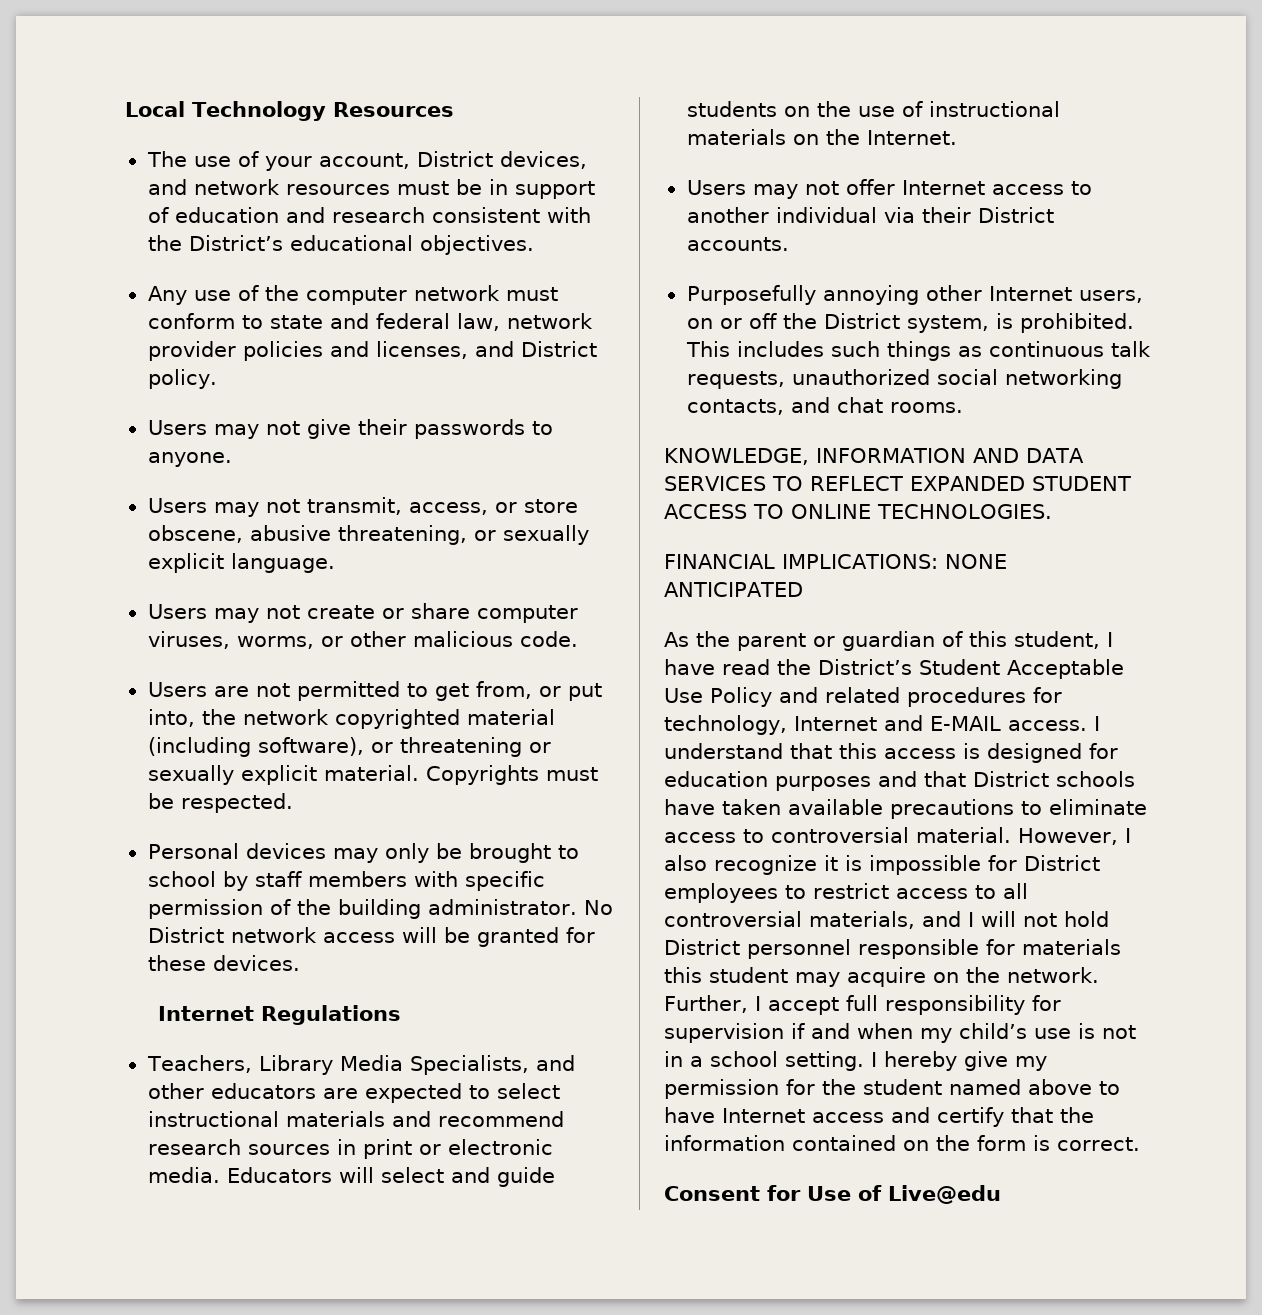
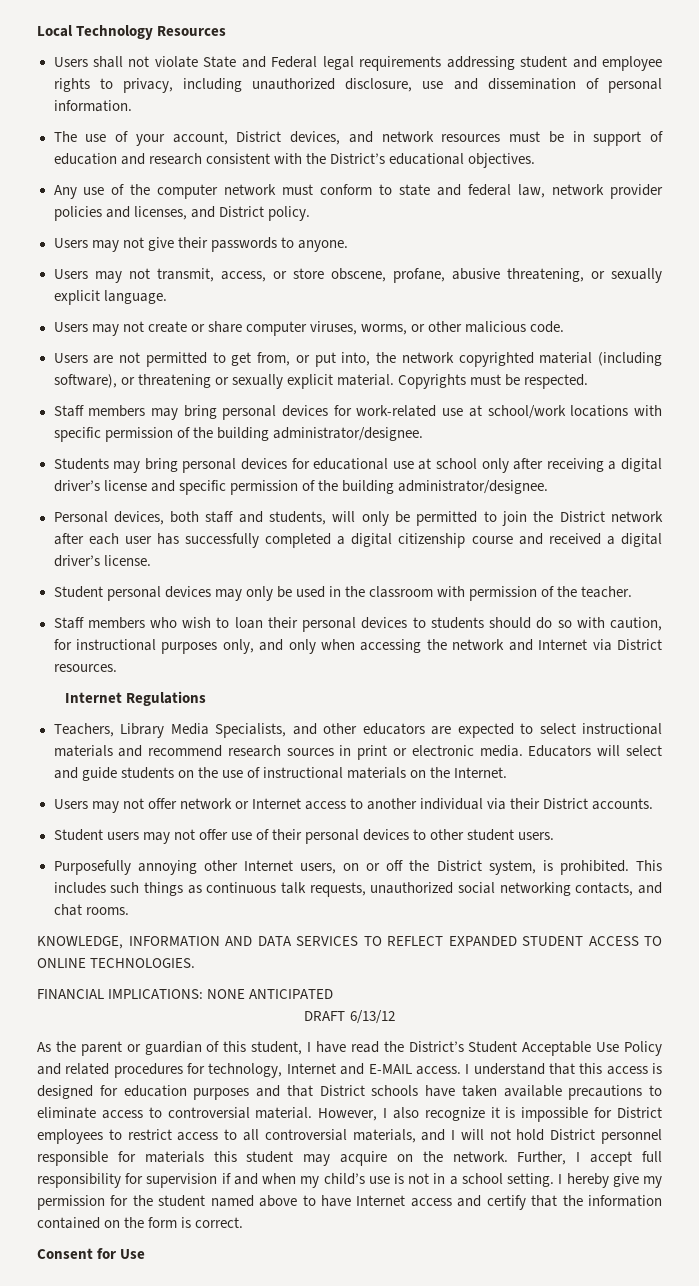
(454, 109) none -> [53,56,662,71] [53,78,662,93] [53,100,132,112] // Users shall not violate State and Federal legal requirements addressing student and employee rights to privacy, including unauthorized disclosure, use and dissemination of personal information.
(243, 534) none -> [392,268,445,283] profane,
[147,843,579,863] [147,871,407,891] Personal devices may only be brought to school by staff members -> [53,405,629,420] Staff members may bring personal devices for work-related use at school/work locations
[427,899,613,915] [147,927,595,947] [147,955,300,971] administrator. No District network access will be granted for these devices. -> [272,427,423,441] [53,458,663,473] [53,480,548,495] [53,511,663,526] [53,533,663,548] [53,555,151,567] [53,586,633,601] [53,617,663,632] [53,639,662,654] [53,664,117,672] administrator/designee. // Students may bring personal devices for educational use at school only after receiving a digital driver’s license and specific permission of the building administrator/designee. // Personal devices, both staff and students, will only be permitted to join the District network after each user has successfully completed a digital citizenship course and received a digital driver’s license. // Student personal devices may only be used in the classroom with permission of the teacher. // Staff members who wish to loan their personal devices to students should do so with caution, for instructional purposes only, and only when accessing the network and Internet via District resources.
(895, 187) none -> [179,798,249,809] network or
(789, 244) none -> [53,829,555,844] // Student users may not offer use of their personal devices to other student users.
(803, 589) none -> [304,1010,395,1024] // DRAFT 6/13/12
[858,1185,1001,1204] of Live@edu -> (146, 1254) none

